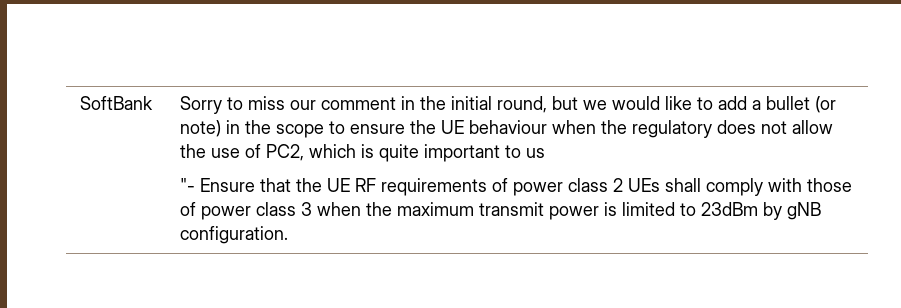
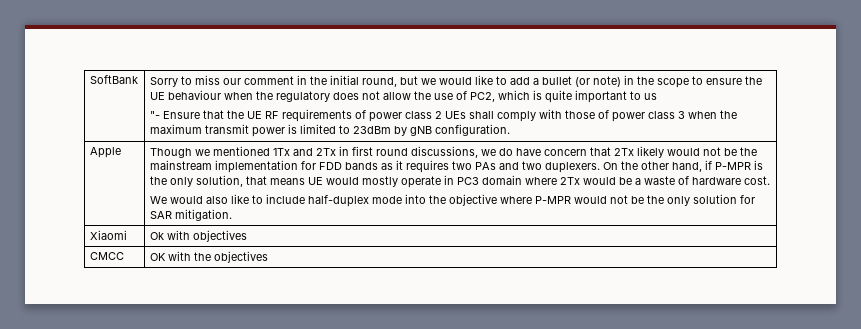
(288, 235) none -> [89,147,121,158] [149,146,757,158] [149,160,763,173] [149,175,770,188] [149,194,755,207] [149,209,232,221] [89,230,127,240] [149,230,247,242] [89,252,124,260] [149,251,268,263] // Apple | Though we mentioned 1Tx and 2Tx in first round discussions, we do have concern that 2Tx likely would not be the mainstream implementation for FDD bands as it requires two PAs and two duplexers. On the other hand, if P-MPR is the only solution, that means UE would mostly operate in PC3 domain where 2Tx would be a waste of hardware cost. // We would also like to include half-duplex mode into the objective where P-MPR would not be the only solution for SAR mitigation. // Xiaomi | Ok with objectives // CMCC | OK with the objectives

